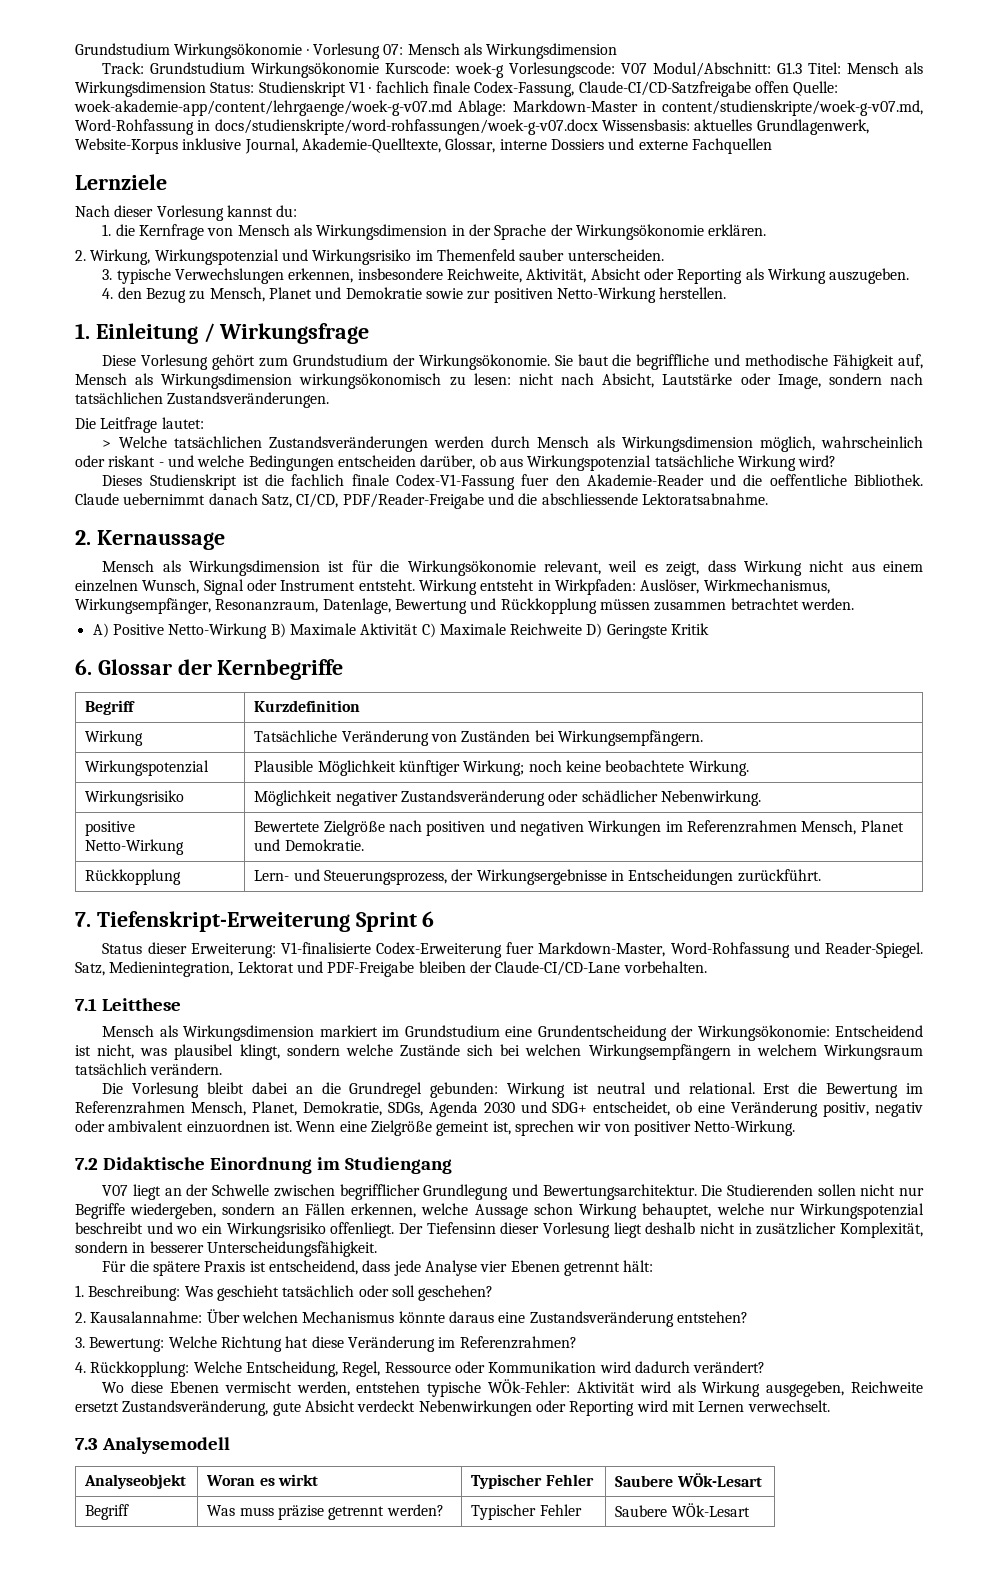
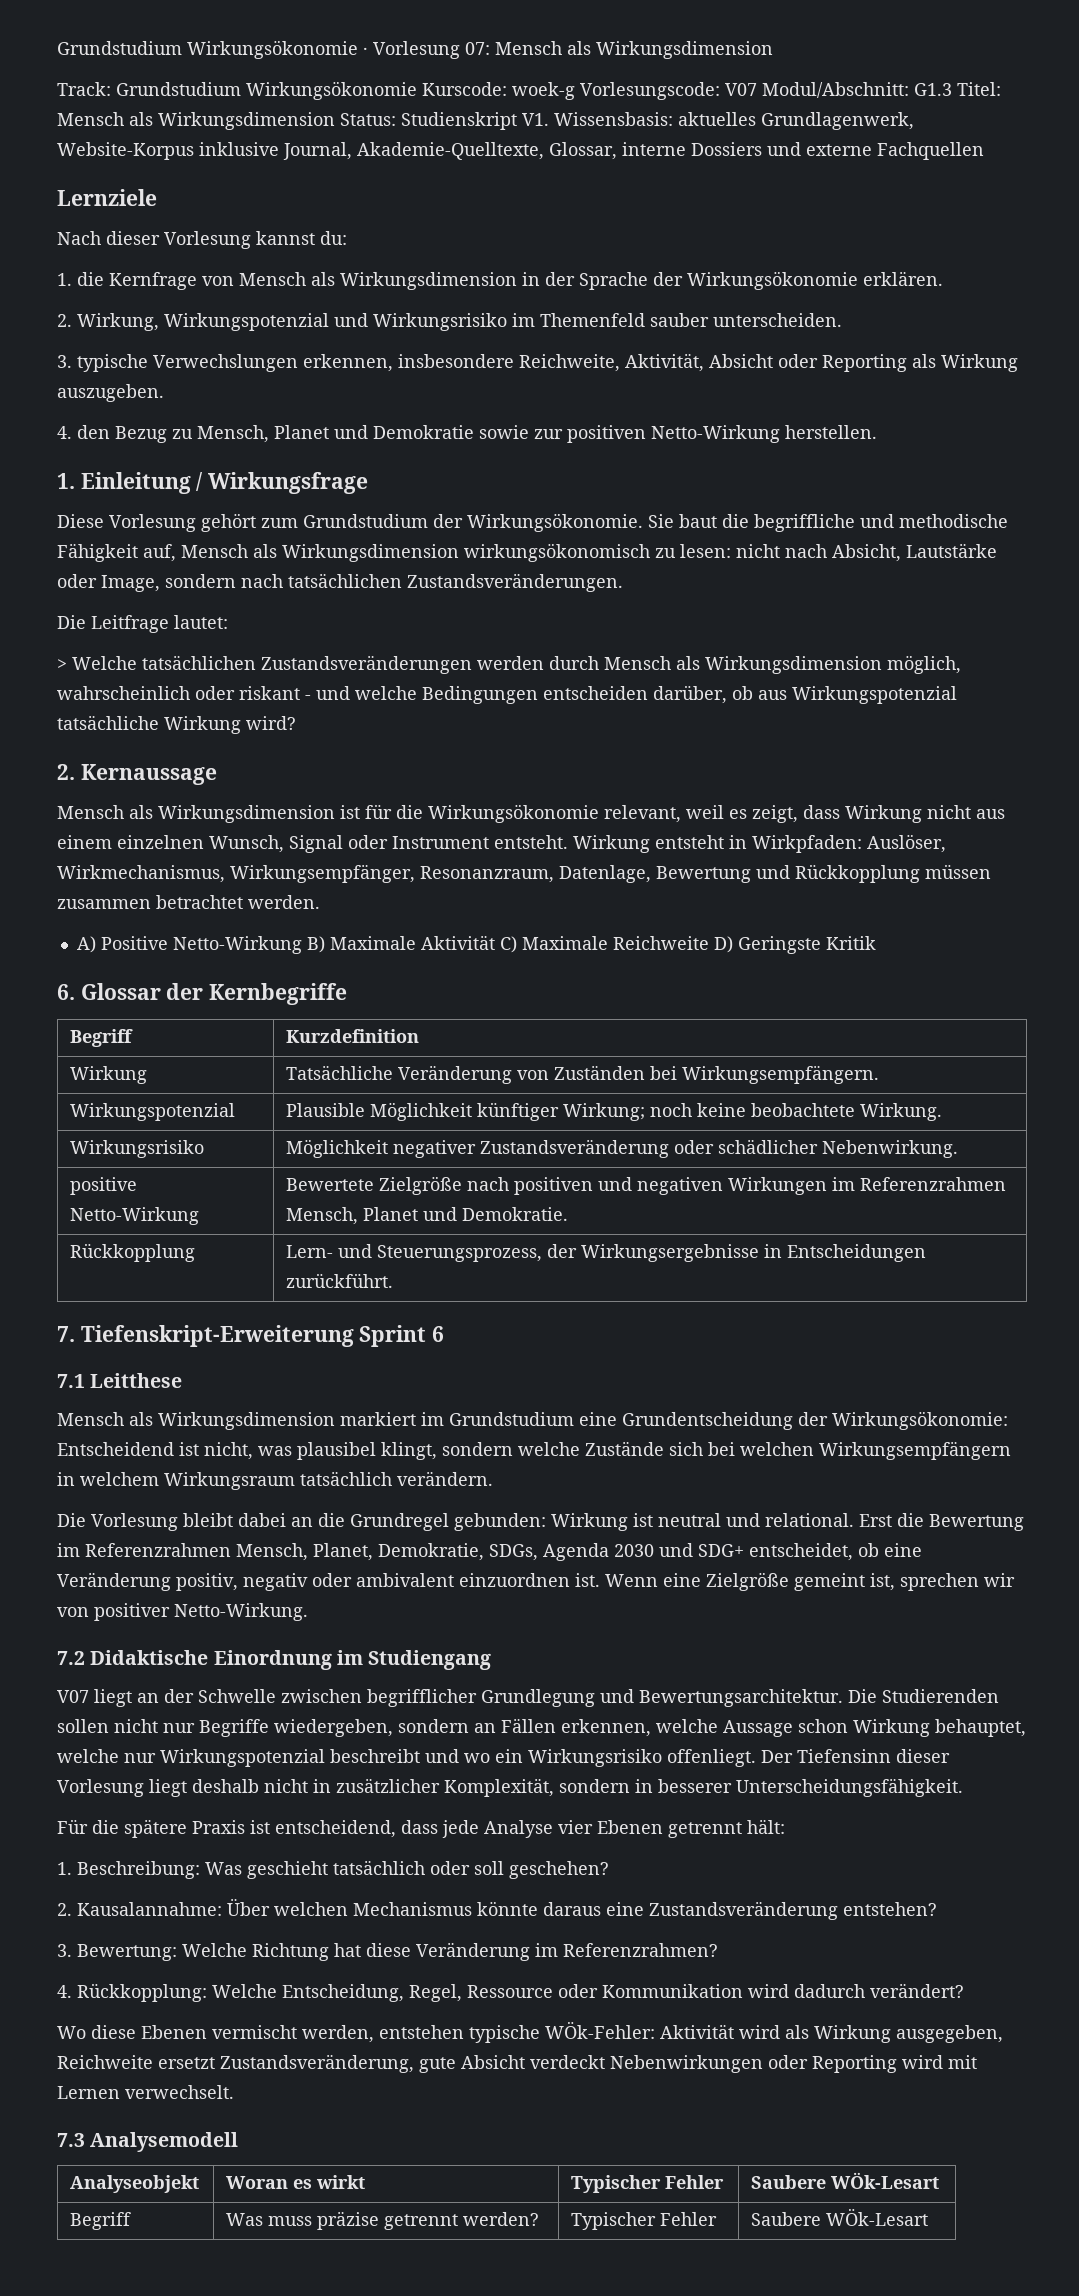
[348,81,839,97] [74,100,923,116] [75,119,598,135] V1 · fachlich finale Codex-Fassung, Claude-CI/CD-Satzfreigabe offen Quelle: woek-akademie-app/content/lehrgaenge/woek-g-v07.md Ablage: Markdown-Master in content/studienskripte/woek-g-v07.md, Word-Rohfassung in docs/studienskripte/word-rohfassungen/woek-g-v07.docx -> [522,113,549,126] V1.
[102,474,923,490] [75,493,768,509] // Dieses Studienskript ist die fachlich finale Codex-V1-Fassung fuer den Akademie-Reader und die oeffentliche Bibliothek. Claude uebernimmt danach Satz, CI/CD, PDF/Reader-Freigabe und die abschliessende Lektoratsabnahme. -> (296, 723) none
[102,942,924,958] [75,961,707,977] // Status dieser Erweiterung: V1-finalisierte Codex-Erweiterung fuer Markdown-Master, Word-Rohfassung und Reader-Spiegel. Satz, Medienintegration, Lektorat und PDF-Freigabe bleiben der Claude-CI/CD-Lane vorbehalten. -> (445, 1334) none

